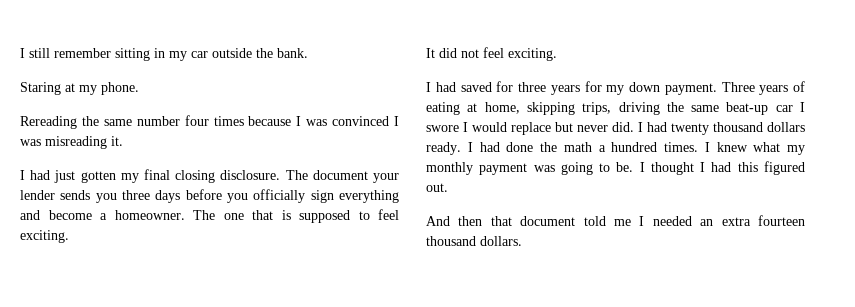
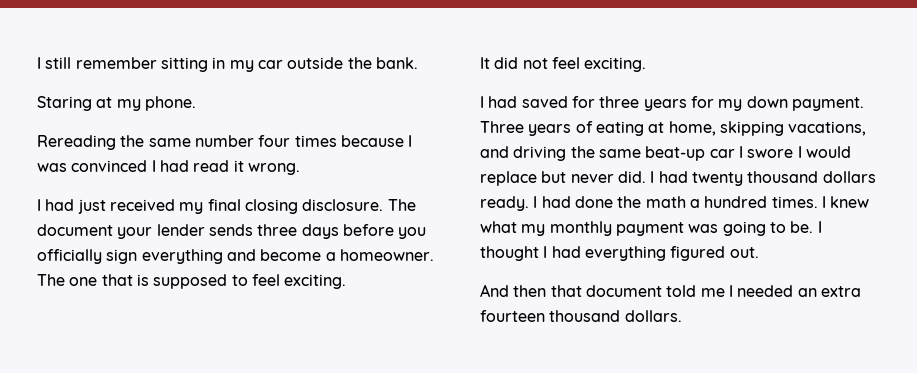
[20,136,123,149] was misreading it. -> [159,160,300,175] had read it wrong.
[80,171,116,183] gotten -> [109,199,175,211] received
[95,193,117,203] you -> (253, 230) none
[582,102,612,115] trips, -> [788,121,867,136] [480,146,509,158] vacations, and
[737,162,758,172] this -> [584,246,666,261] everything

